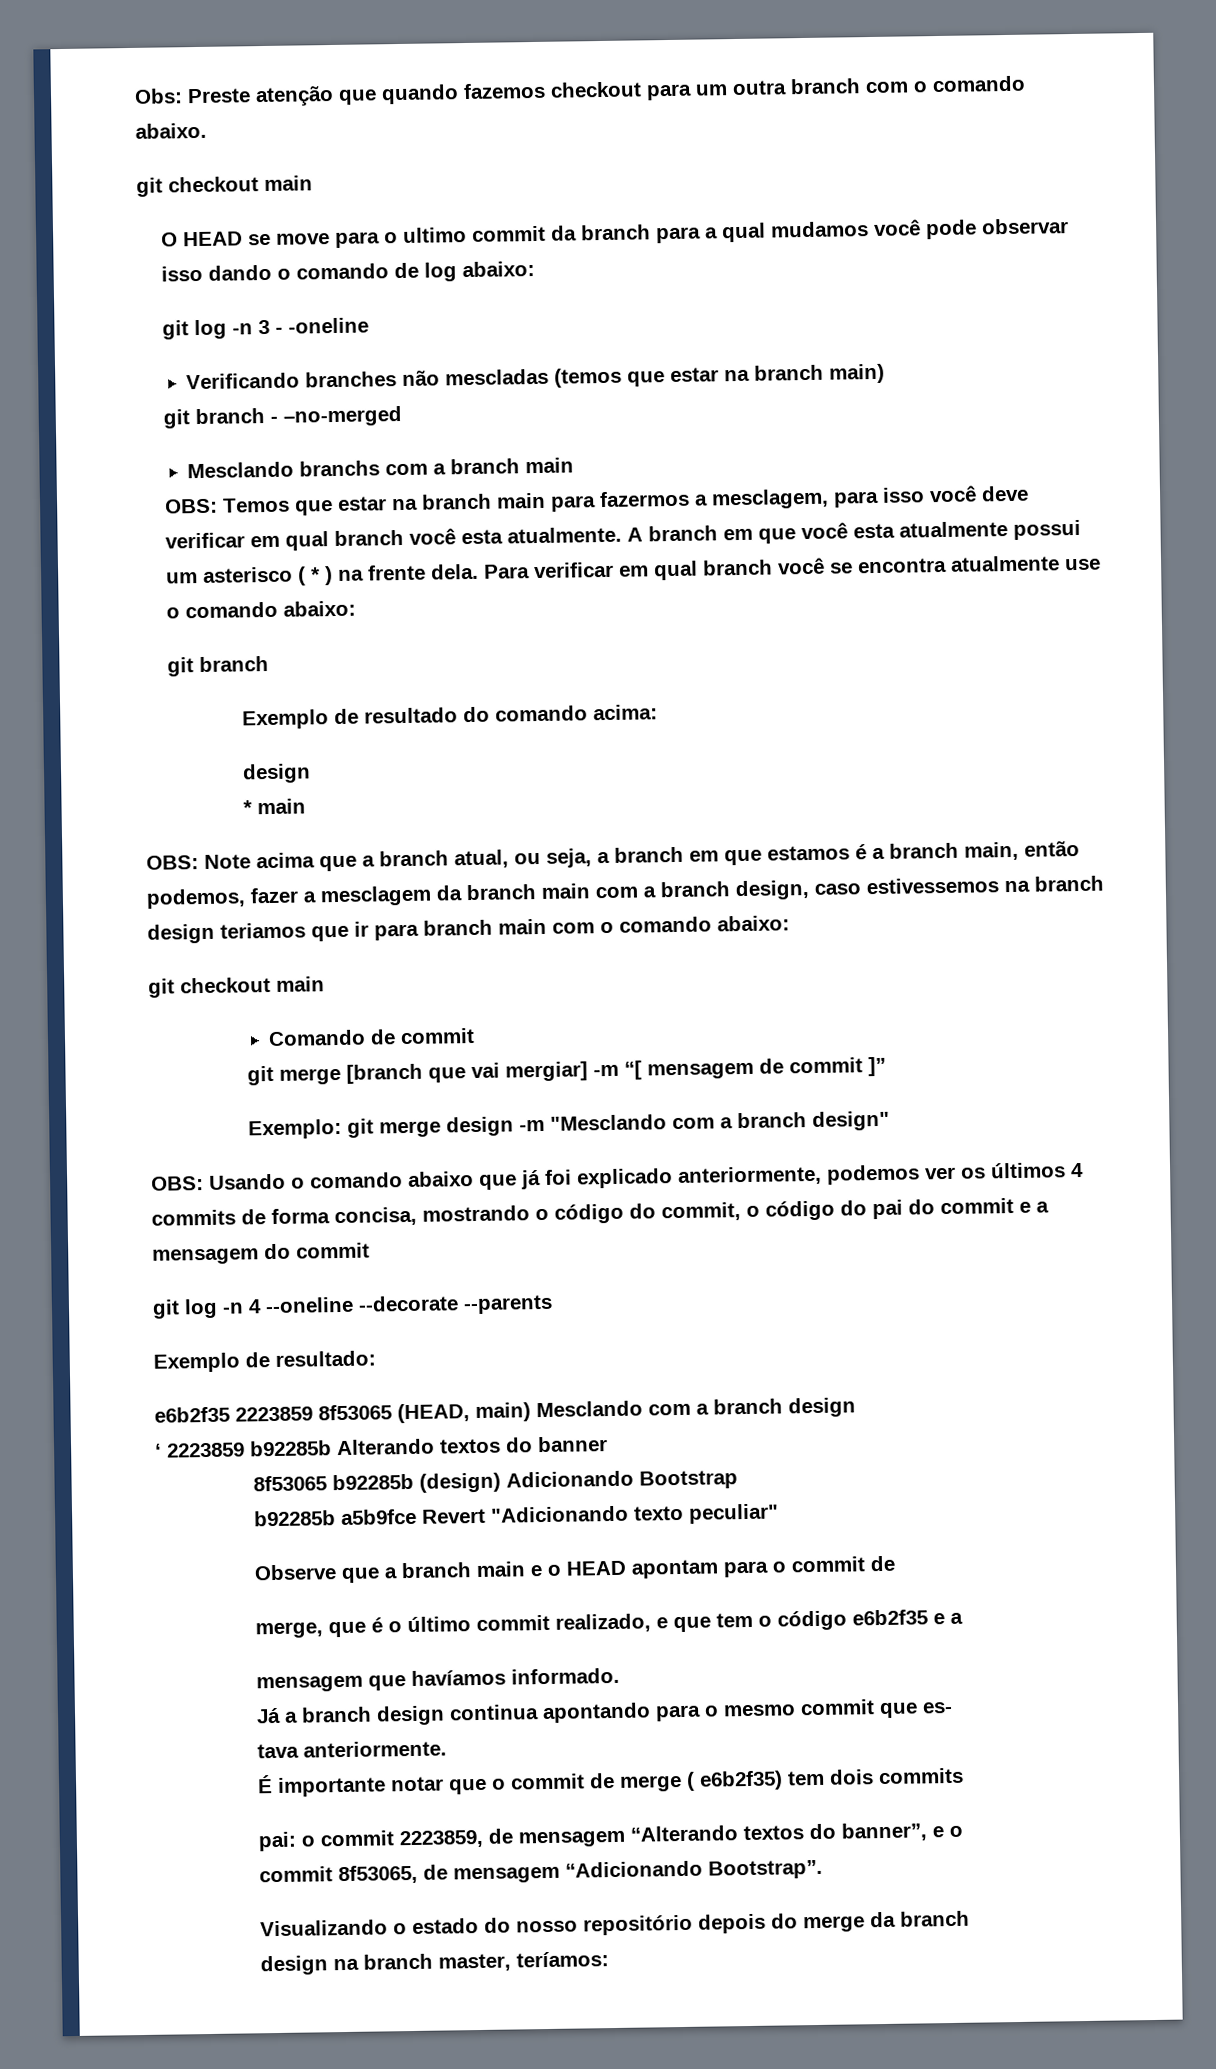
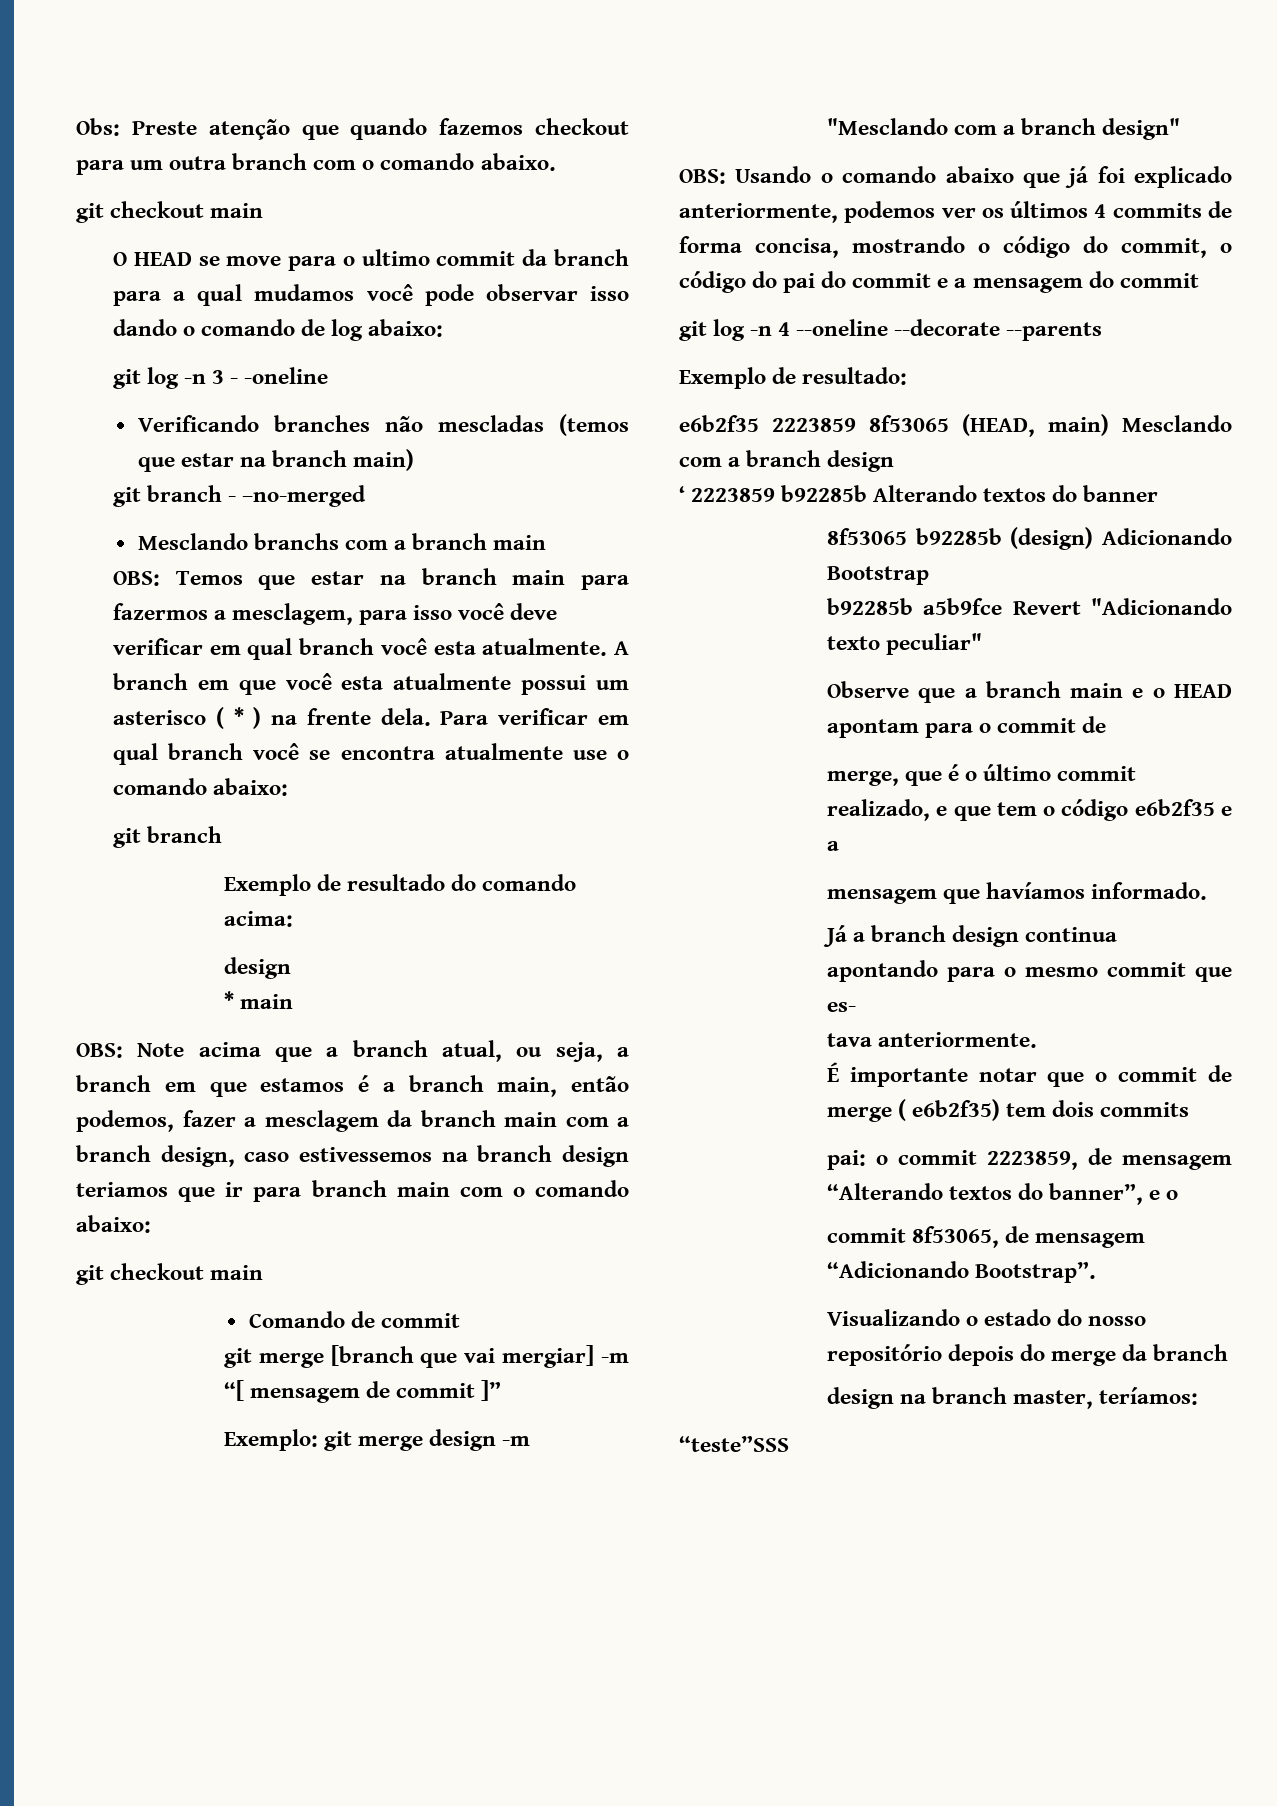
(609, 1959) none -> [679,1435,789,1452] // “teste”SSS

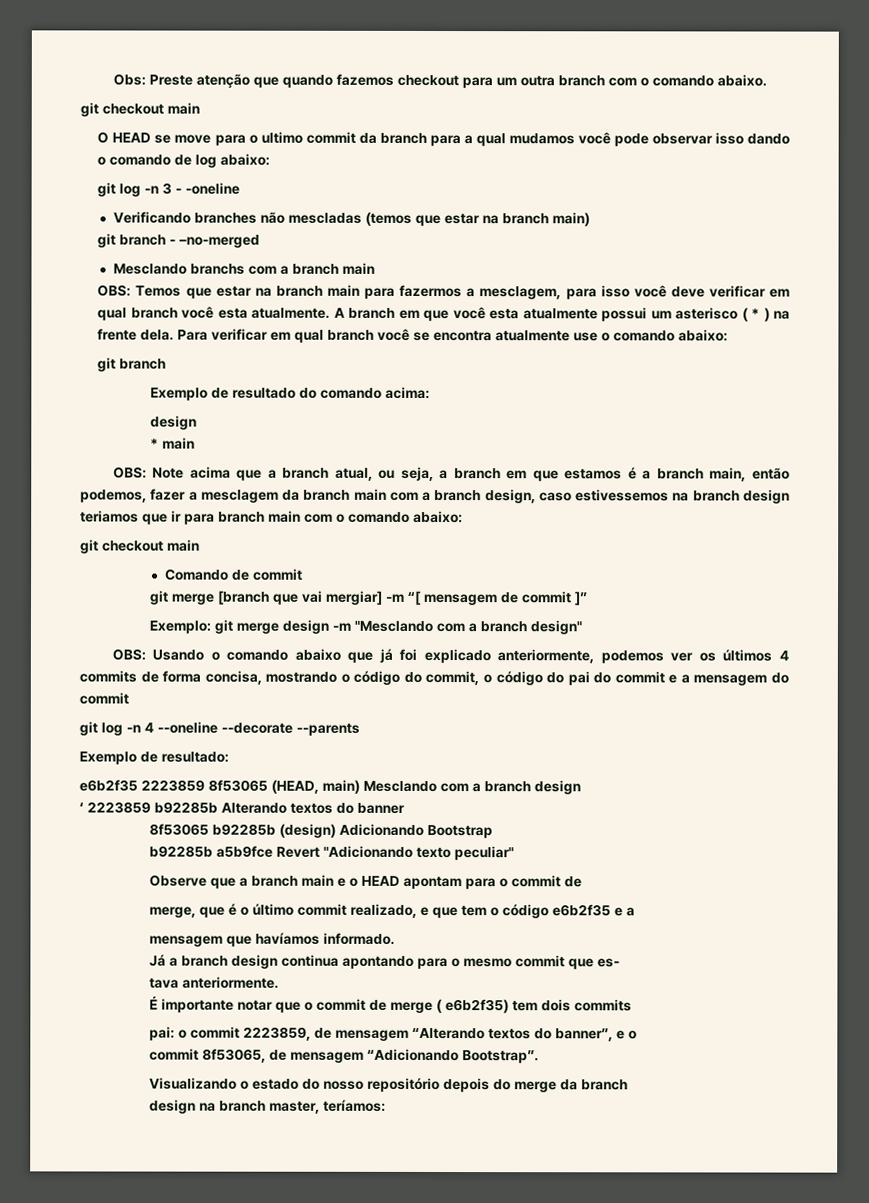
[679,1435,789,1452] // “teste”SSS -> (386, 1105) none

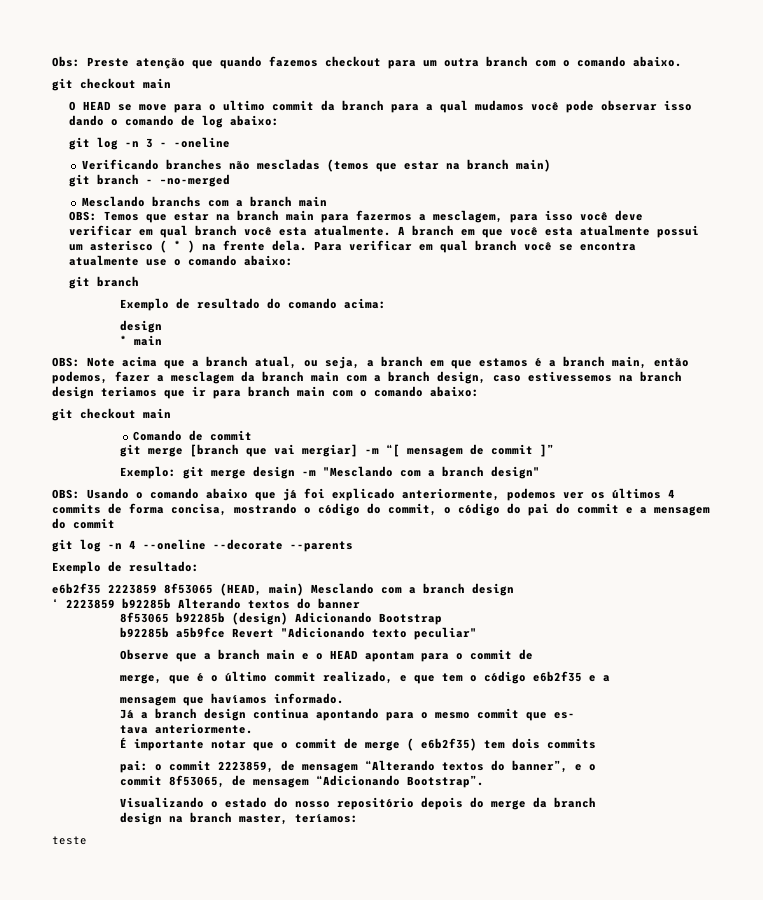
(386, 1105) none -> [52,836,87,845] // teste

